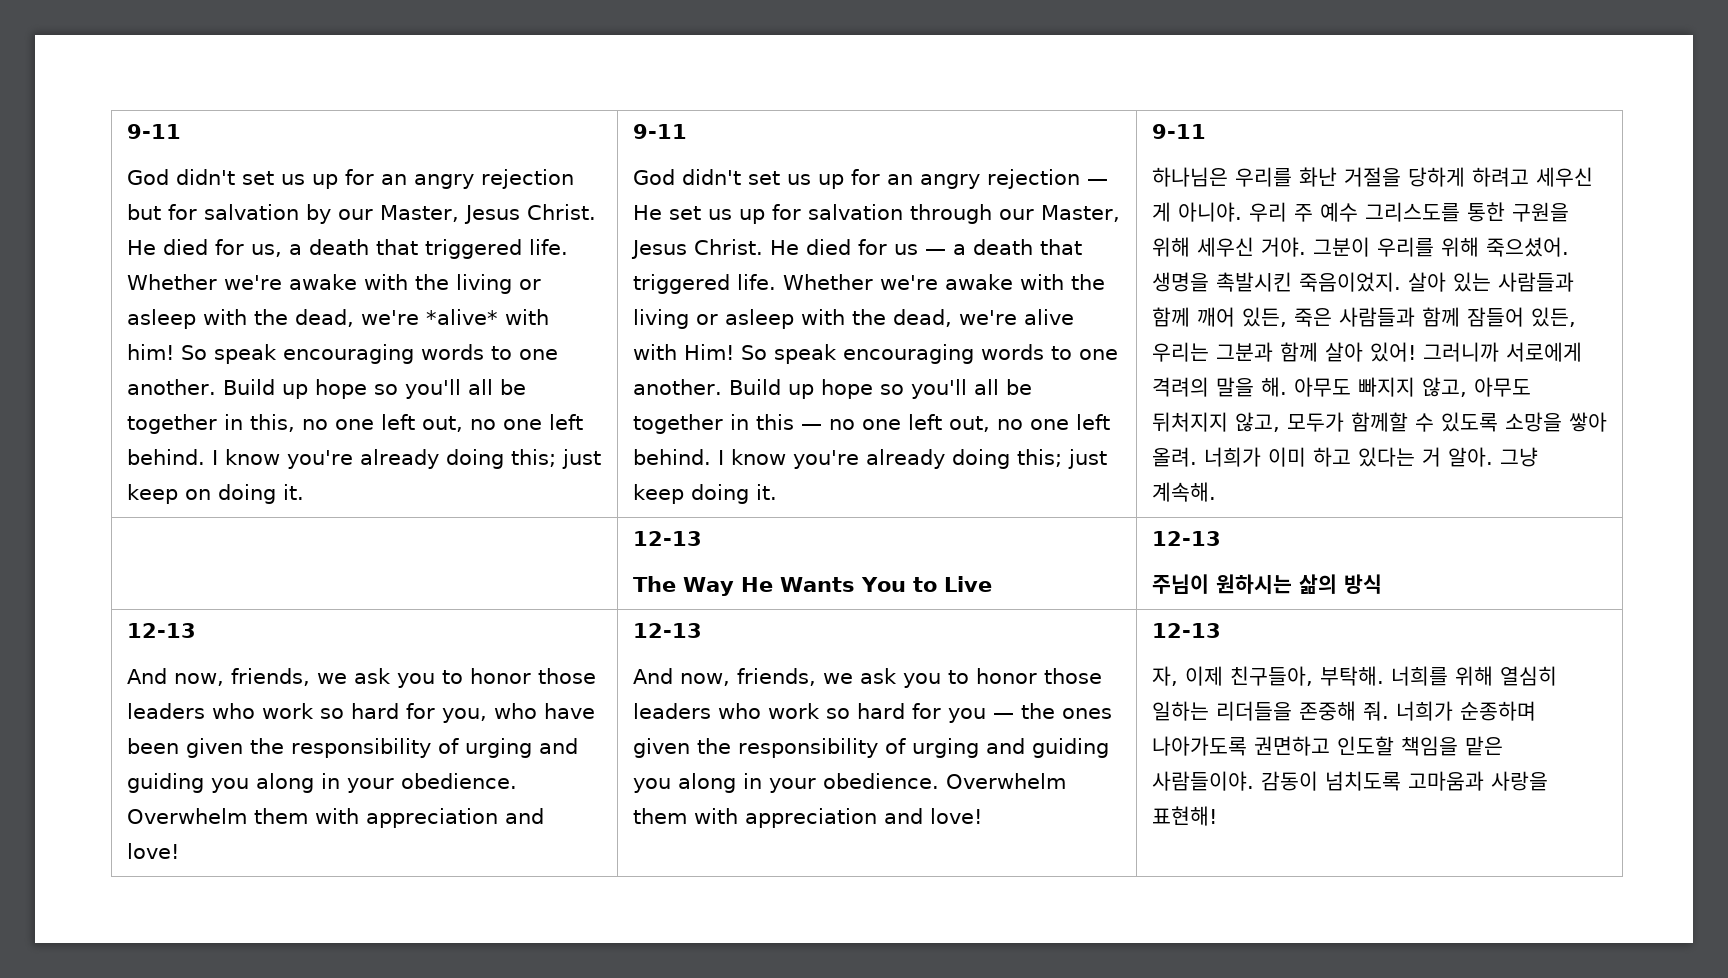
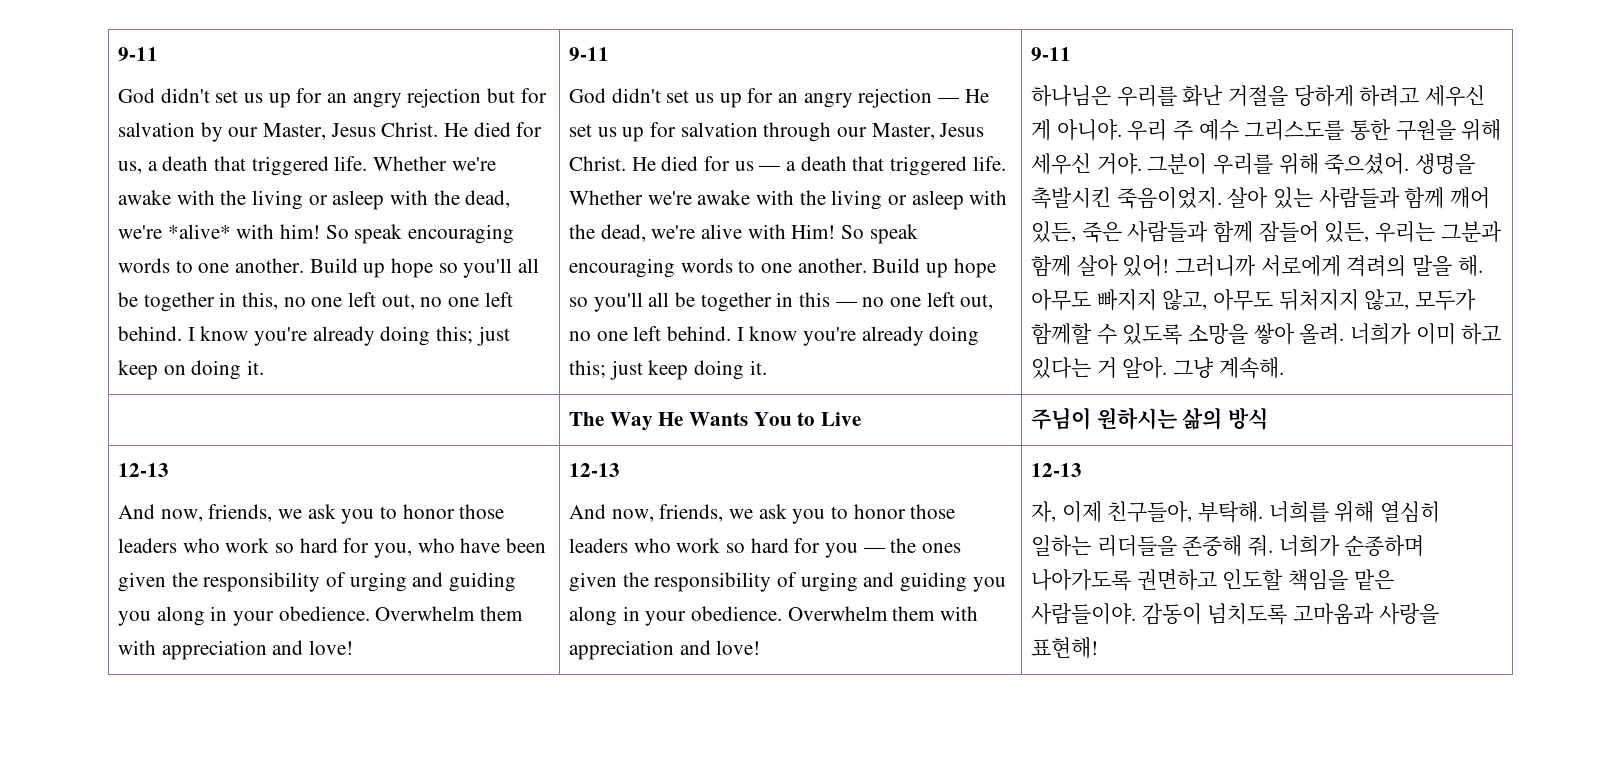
[632,531,702,546] 12-13 // -> (1284, 368) none
[1151,531,1221,546] 12-13 // -> (861, 419) none

